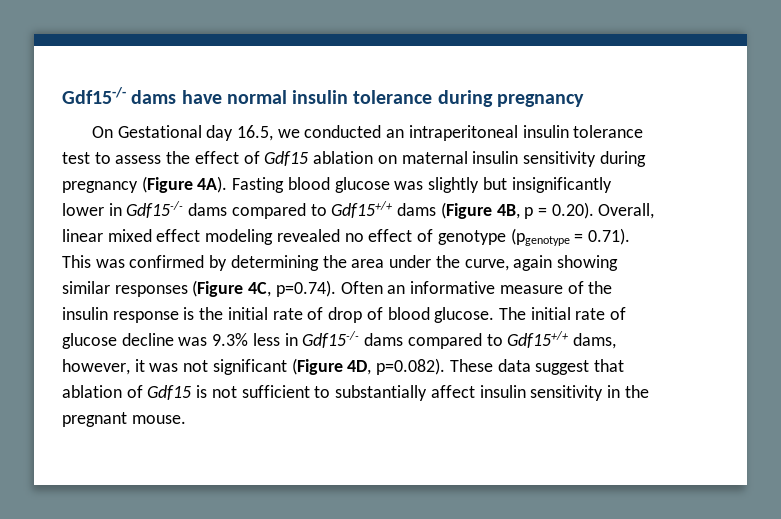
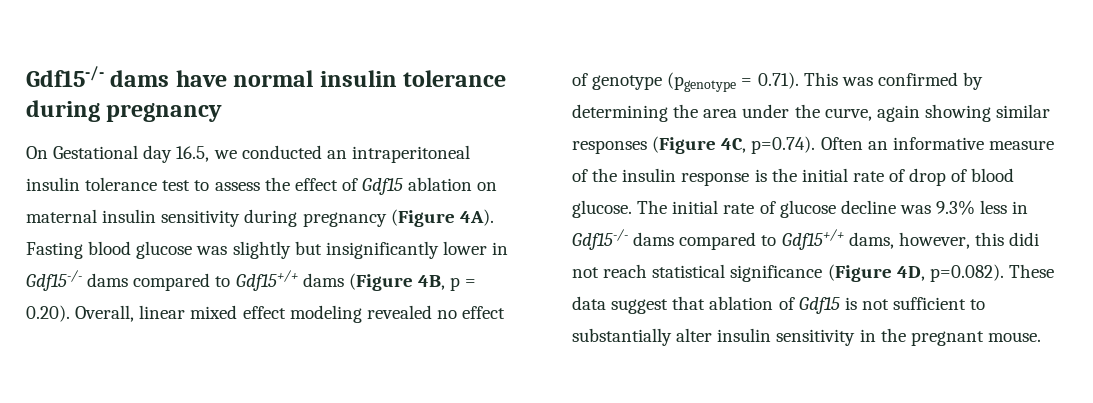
[134,359,287,375] it was not significant -> [974,232,1040,246] [572,264,823,282] this didi not reach statistical significance
[430,385,475,398] affect -> [676,328,713,342] alter

